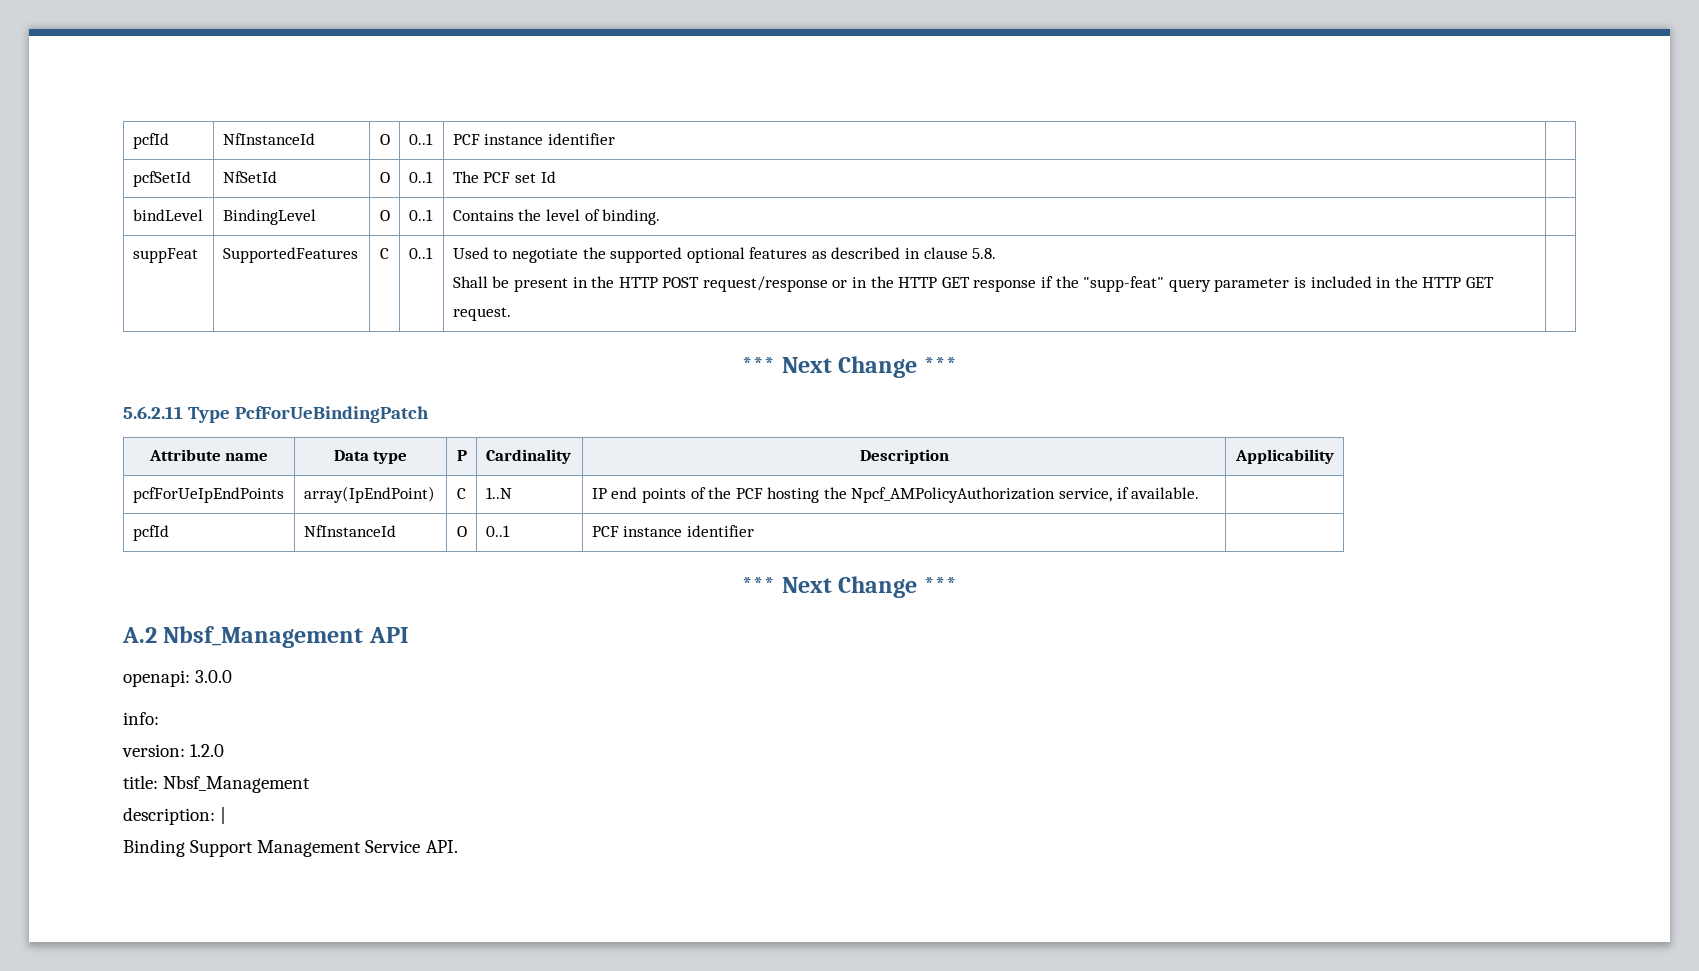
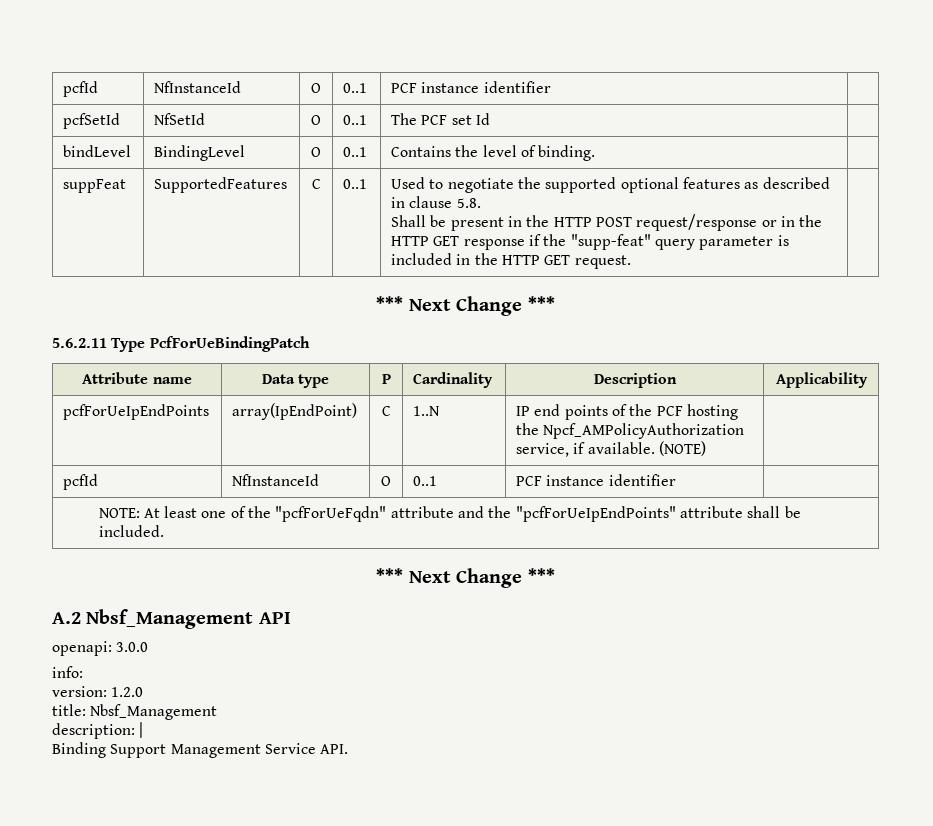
[132,525,169,541] [303,525,396,537] [456,526,467,537] [485,525,510,537] [591,525,754,537] | // pcfId | NfInstanceId | O | 0..1 | PCF instance identifier | -> [659,441,707,456] [63,474,99,490] [232,474,320,486] [381,476,391,486] [413,476,438,486] [516,474,676,486] [98,506,801,522] [98,525,164,537] (NOTE) | // pcfId | NfInstanceId | O | 0..1 | PCF instance identifier | // NOTE: At least one of the "pcfForUeFqdn" attribute and the "pcfForUeIpEndPoints" attribute shall be included.

